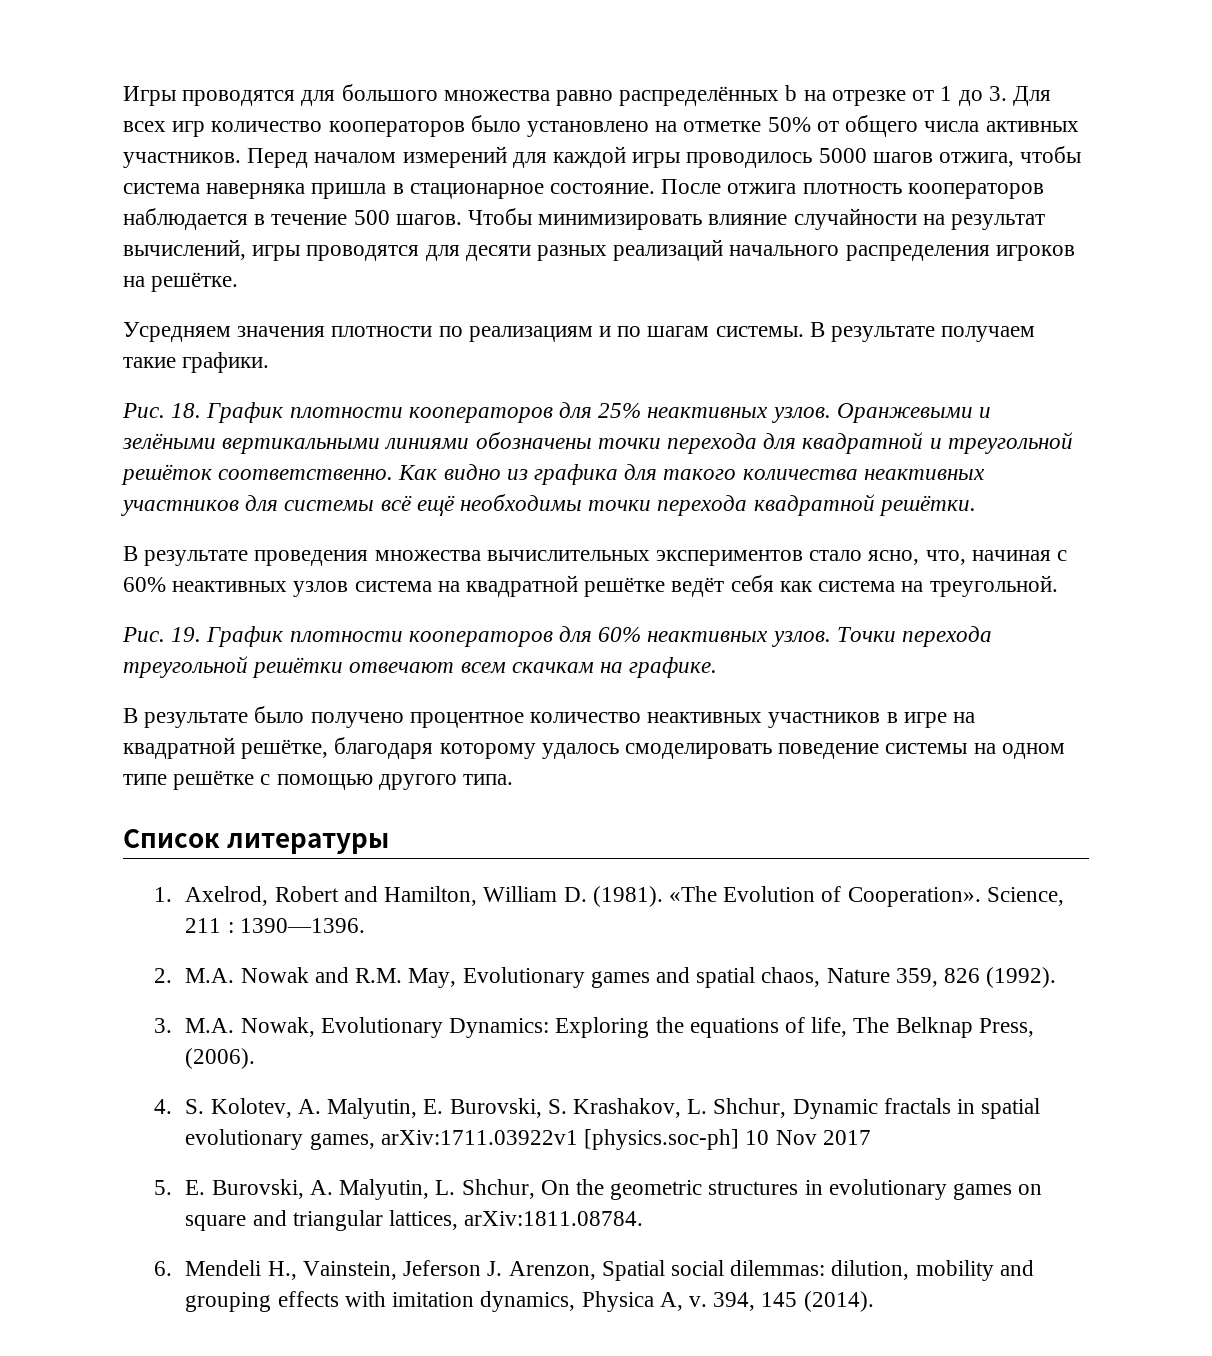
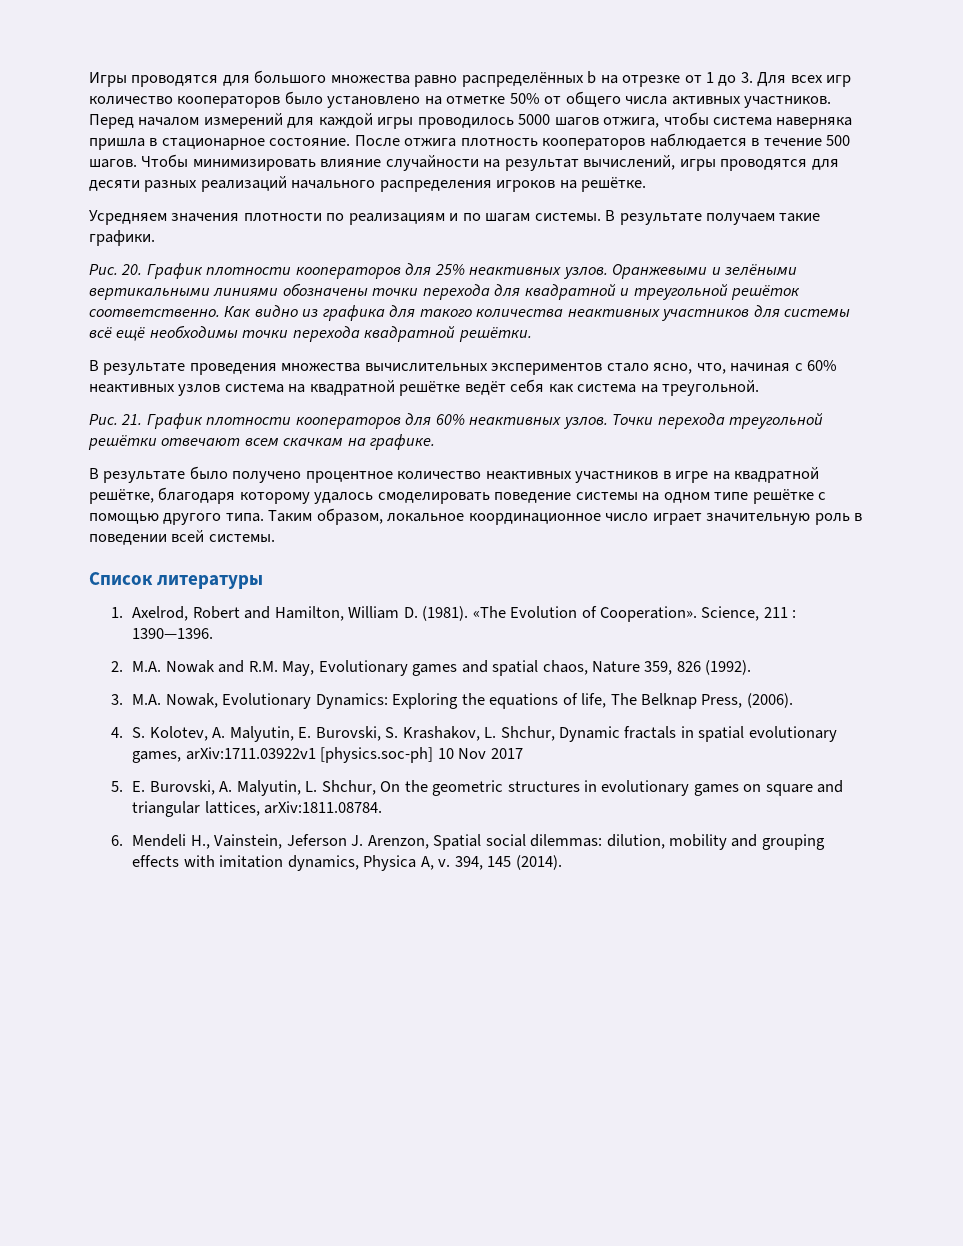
[171,403,202,418] 18. -> [121,264,143,275] 20.
[171,627,202,642] 19. -> [121,414,143,425] 21.
(514, 779) none -> [268,508,863,525] [89,530,275,545] Таким образом, локальное координационное число играет значительную роль в поведении всей системы.

